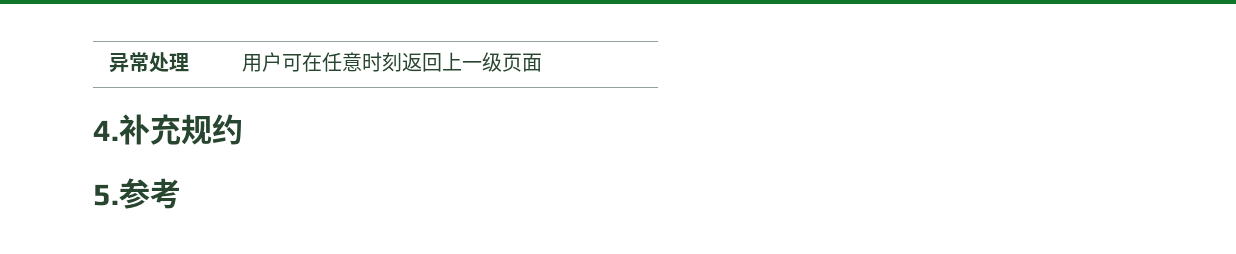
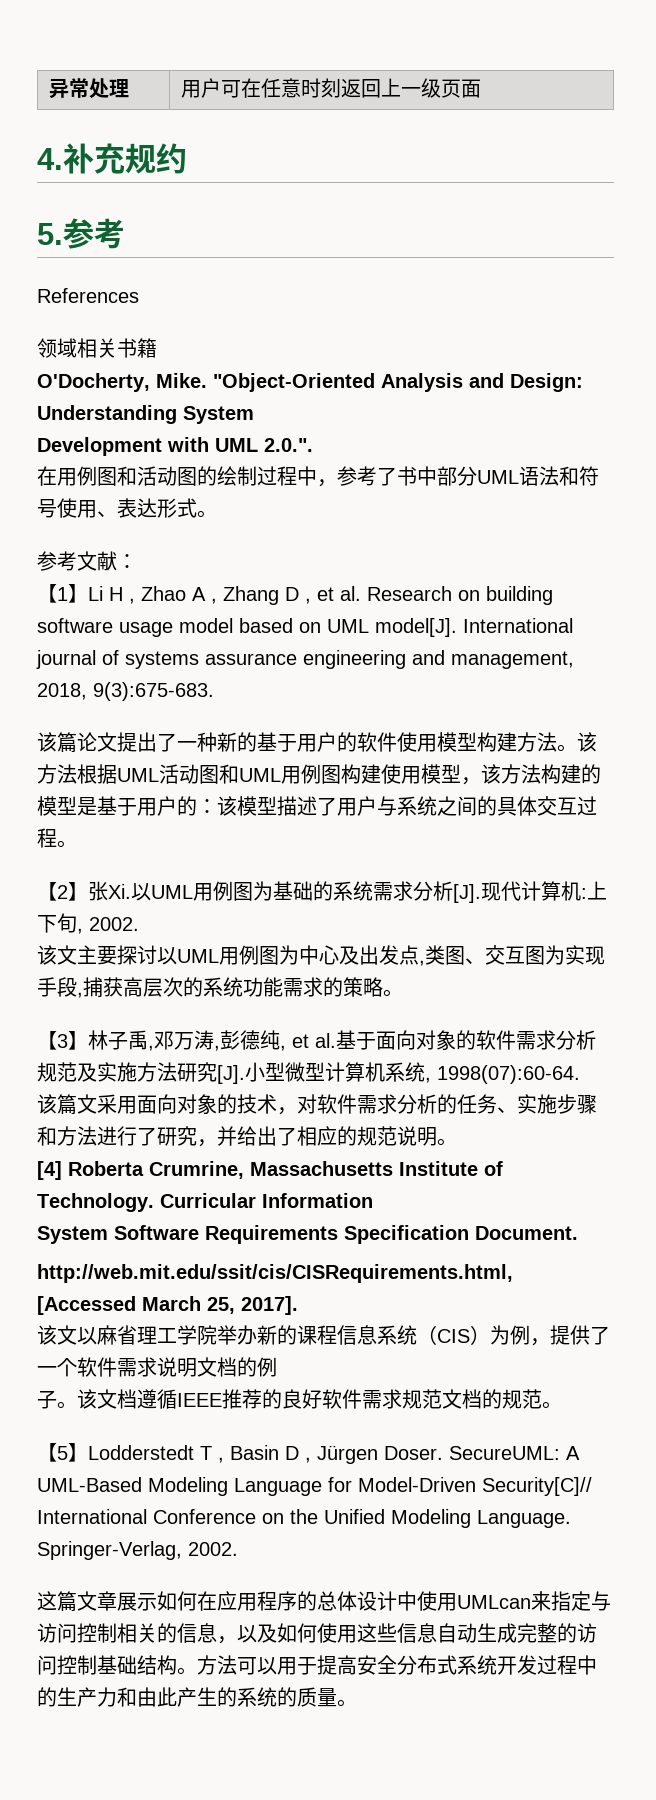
(181, 193) none -> [37,288,139,303] [37,338,157,358] [37,373,583,392] [37,405,254,424] [37,437,313,456] [37,466,599,487] [37,498,217,518] [37,551,137,571] [37,584,553,605] [37,618,573,637] [36,650,574,669] [37,682,214,701] [37,732,597,753] [37,764,601,785] [37,796,597,816] [37,828,77,848] [37,881,607,903] [37,913,139,934] [37,945,605,966] [37,977,403,998] [37,1030,596,1051] [37,1062,580,1084] [37,1094,597,1115] [37,1126,457,1147] [37,1161,503,1180] [37,1193,373,1212] [37,1225,578,1244] [37,1264,513,1283] [37,1296,298,1315] [37,1325,610,1346] [37,1357,277,1377] [37,1389,562,1409] [37,1443,580,1464] [37,1477,592,1496] [37,1509,571,1528] [37,1541,238,1560] [37,1591,611,1612] [37,1623,597,1644] [37,1655,597,1675] [37,1687,357,1707] // References // 领域相关书籍 // O'Docherty, Mike. "Object-Oriented Analysis and Design: Understanding System // Development with UML 2.0.". // 在用例图和活动图的绘制过程中，参考了书中部分UML语法和符号使用、表达形式。 // 参考文献： // 【1】Li H , Zhao A , Zhang D , et al. Research on building software usage model based on UML model[J]. International journal of systems assurance engineering and management, 2018, 9(3):675-683. // 该篇论文提出了一种新的基于用户的软件使用模型构建方法。该方法根据UML活动图和UML用例图构建使用模型，该方法构建的模型是基于用户的：该模型描述了用户与系统之间的具体交互过程。 // 【2】张Xi.以UML用例图为基础的系统需求分析[J].现代计算机:上下旬, 2002. // 该文主要探讨以UML用例图为中心及出发点,类图、交互图为实现手段,捕获高层次的系统功能需求的策略。 // 【3】林子禹,邓万涛,彭德纯, et al.基于面向对象的软件需求分析规范及实施方法研究[J].小型微型计算机系统, 1998(07):60-64. // 该篇文采用面向对象的技术，对软件需求分析的任务、实施步骤和方法进行了研究，并给出了相应的规范说明。 // [4] Roberta Crumrine, Massachusetts Institute of Technology. Curricular Information // System Software Requirements Specification Document. // http://web.mit.edu/ssit/cis/CISRequirements.html, [Accessed March 25, 2017]. // 该文以麻省理工学院举办新的课程信息系统（CIS）为例，提供了一个软件需求说明文档的例 // 子。该文档遵循IEEE推荐的良好软件需求规范文档的规范。 // 【5】Lodderstedt T , Basin D , Jürgen Doser. SecureUML: A UML-Based Modeling Language for Model-Driven Security[C]// International Conference on the Unified Modeling Language. Springer-Verlag, 2002. // 这篇文章展示如何在应用程序的总体设计中使用UMLcan来指定与访问控制相关的信息，以及如何使用这些信息自动生成完整的访问控制基础结构。方法可以用于提高安全分布式系统开发过程中的生产力和由此产生的系统的质量。

